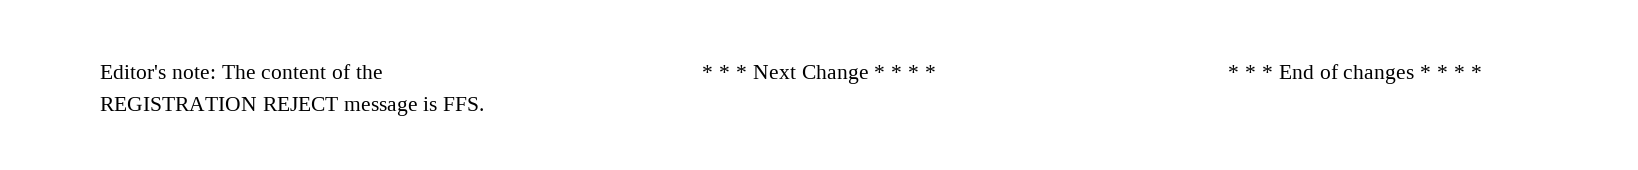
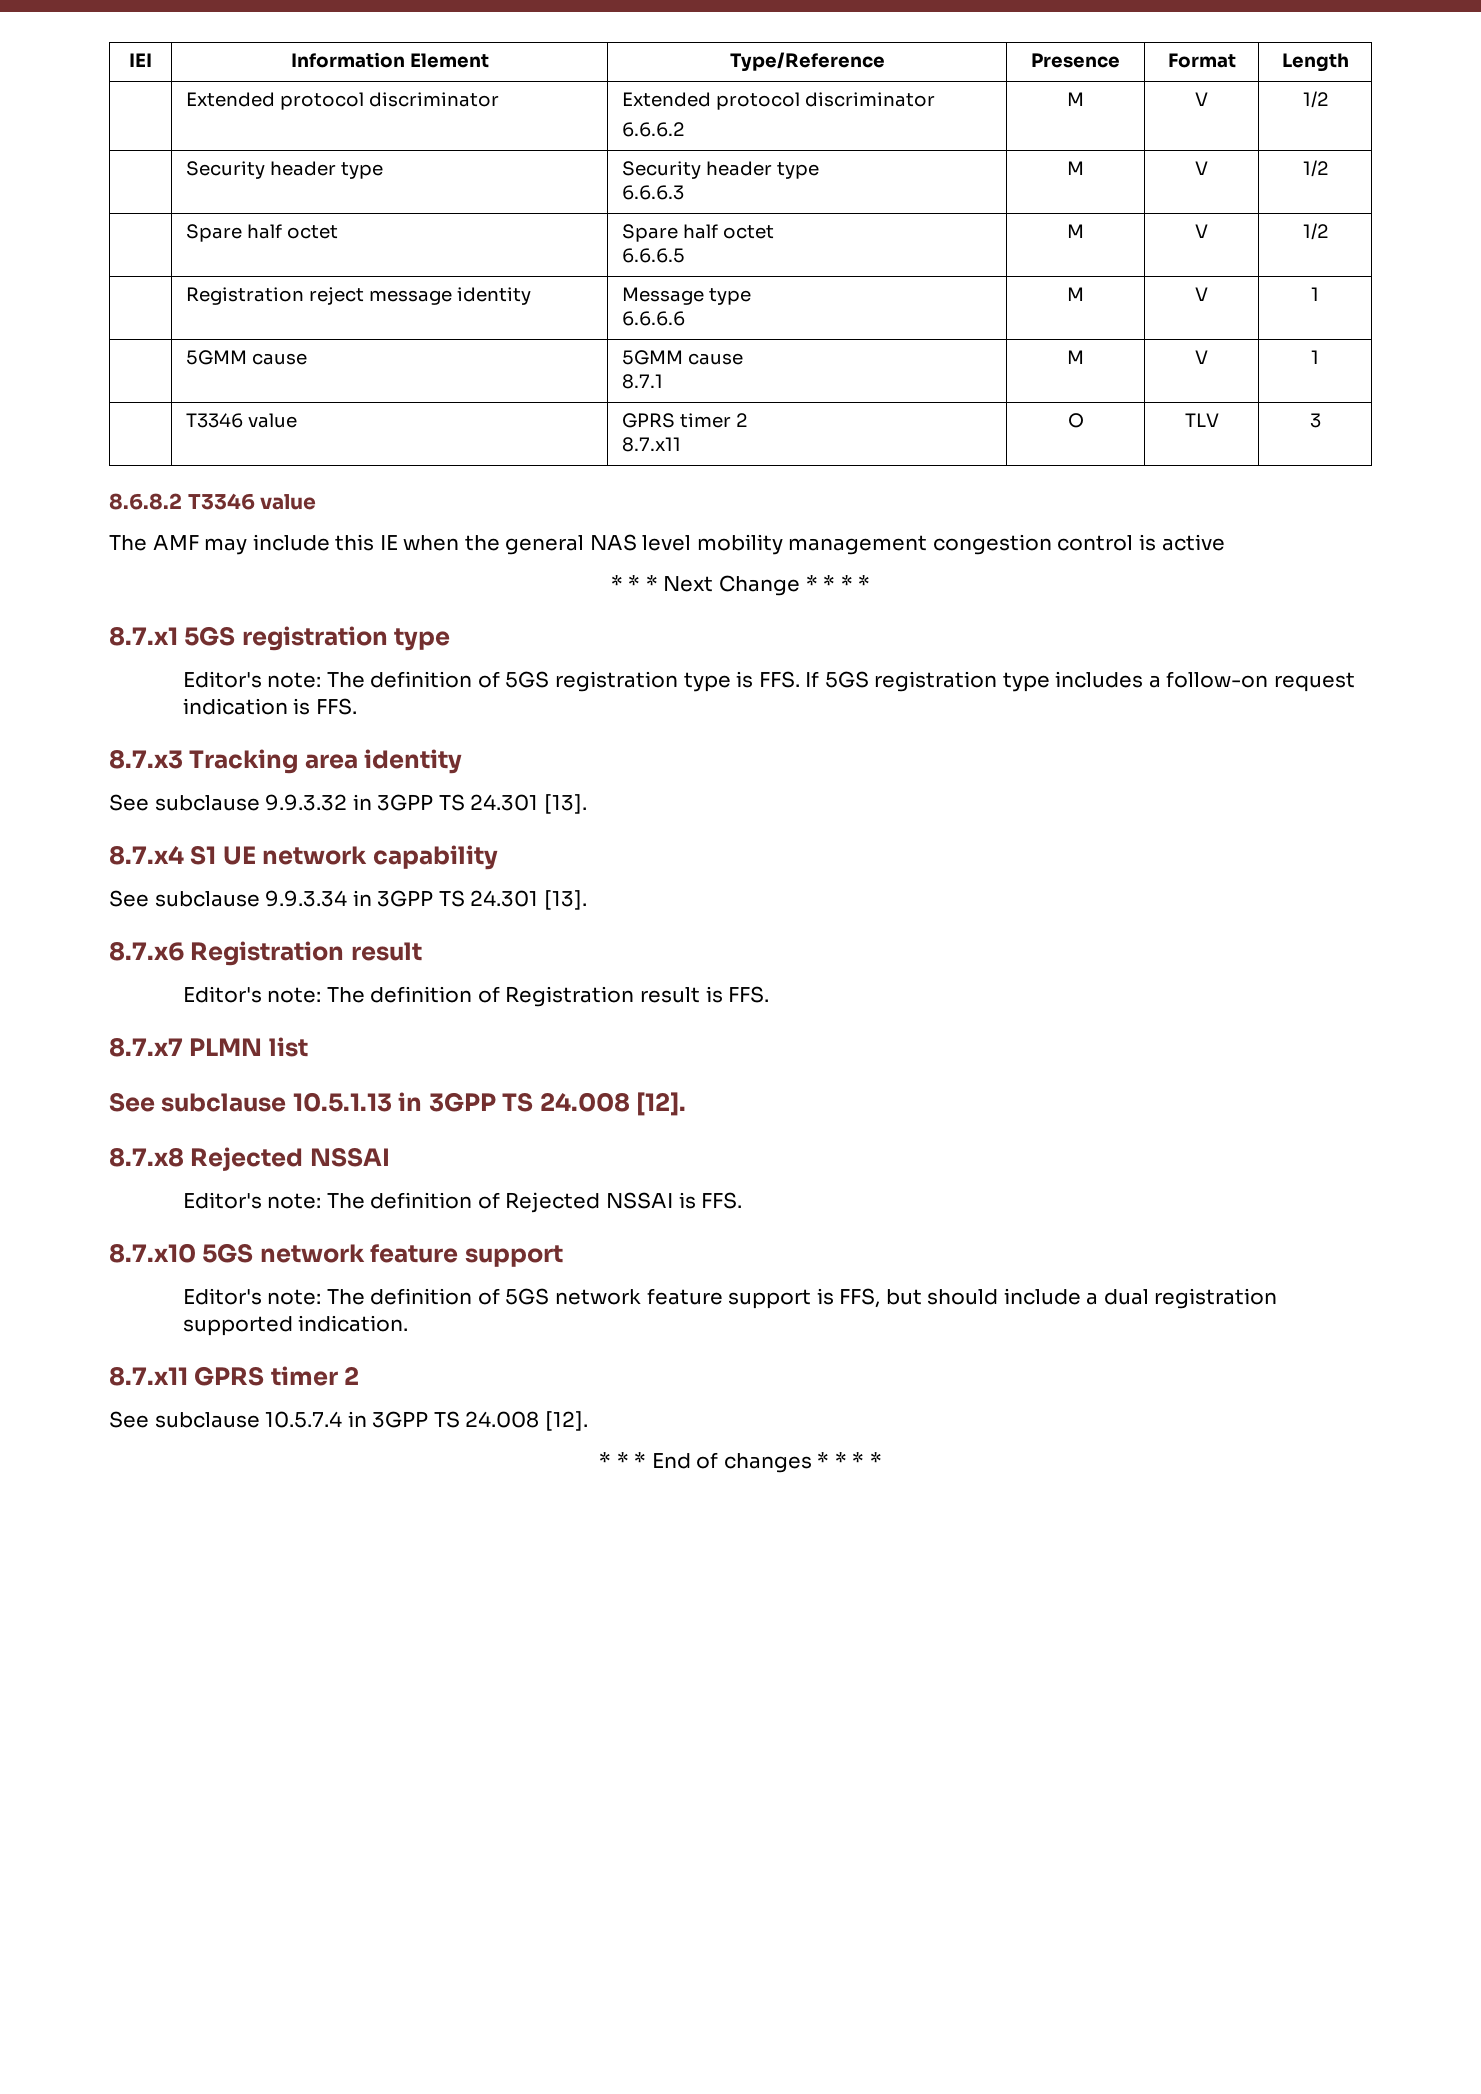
[100,64,384,79] [100,97,485,116] Editor's note: The content of the REGISTRATION REJECT message is FFS. -> [129,53,152,67] [290,52,489,68] [729,52,885,72] [1031,53,1120,68] [1167,53,1236,68] [1281,53,1349,72] [186,92,500,110] [622,92,936,110] [622,122,685,137] [1067,92,1084,106] [1195,92,1208,106] [1302,91,1328,108] [186,161,384,179] [622,161,820,179] [622,185,685,200] [1067,161,1084,175] [1195,161,1208,175] [1302,160,1328,177] [186,224,339,242] [622,224,775,242] [622,248,686,263] [1067,224,1084,238] [1195,224,1208,238] [1302,223,1328,240] [186,287,532,305] [622,287,752,305] [622,311,686,326] [1067,287,1084,301] [1195,287,1208,301] [1311,287,1319,301] [186,350,308,365] [622,350,744,365] [622,374,664,389] [1067,350,1084,364] [1195,350,1208,364] [1311,350,1319,364] [186,413,298,428] [622,413,748,428] [622,437,682,452] [1067,413,1084,428] [1184,413,1219,427] [1309,413,1321,428] [109,493,317,510] [109,534,1225,555] IEI | Information Element | Type/Reference | Presence | Format | Length // | Extended protocol discriminator | Extended protocol discriminator // 6.6.6.2 | M | V | 1/2 // | Security header type | Security header type // 6.6.6.3 | M | V | 1/2 // | Spare half octet | Spare half octet // 6.6.6.5 | M | V | 1/2 // | Registration reject message identity | Message type // 6.6.6.6 | M | V | 1 // | 5GMM cause | 5GMM cause // 8.7.1 | M | V | 1 // | T3346 value | GPRS timer 2 // 8.7.x11 | O | TLV | 3 // 8.6.8.2 T3346 value // The AMF may include this IE when the general NAS level mobility management congestion control is active
(936, 72) none -> [109,626,451,651] [182,671,1355,692] [182,698,357,715] [109,749,463,774] [109,794,587,814] [109,845,498,870] [109,890,587,910] [109,941,422,966] [182,986,770,1007] [109,1037,308,1057] [109,1092,687,1116] [109,1147,390,1171] [182,1192,743,1213] [109,1243,563,1267] [182,1288,1278,1309] [182,1315,409,1336] [109,1366,360,1386] [109,1411,588,1431] // 8.7.x1 5GS registration type // Editor's note: The definition of 5GS registration type is FFS. If 5GS registration type includes a follow-on request indication is FFS. // 8.7.x3 Tracking area identity // See subclause 9.9.3.32 in 3GPP TS 24.301 [13]. // 8.7.x4 S1 UE network capability // See subclause 9.9.3.34 in 3GPP TS 24.301 [13]. // 8.7.x6 Registration result // Editor's note: The definition of Registration result is FFS. // 8.7.x7 PLMN list // See subclause 10.5.1.13 in 3GPP TS 24.008 [12]. // 8.7.x8 Rejected NSSAI // Editor's note: The definition of Rejected NSSAI is FFS. // 8.7.x10 5GS network feature support // Editor's note: The definition of 5GS network feature support is FFS, but should include a dual registration supported indication. // 8.7.x11 GPRS timer 2 // See subclause 10.5.7.4 in 3GPP TS 24.008 [12].

